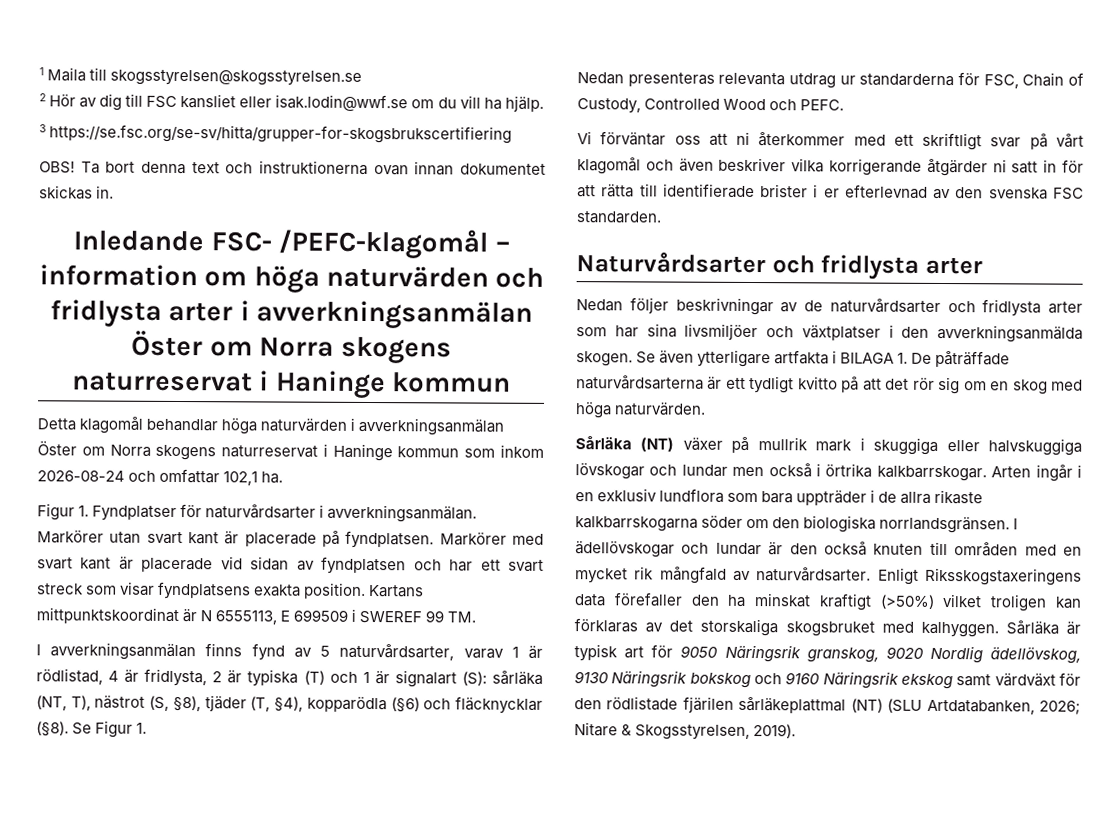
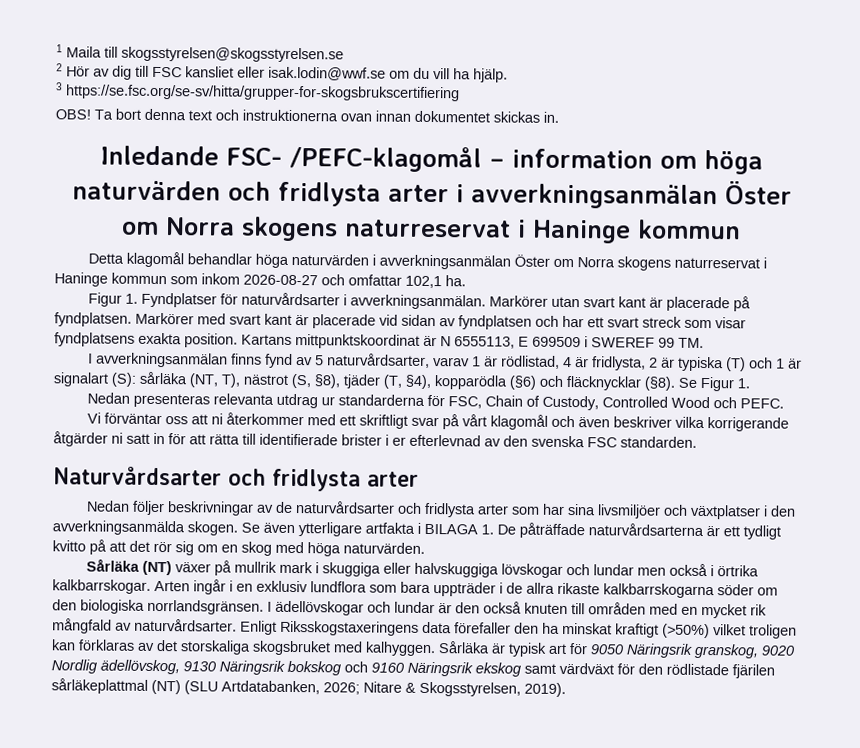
[37,470,125,482] 2026-08-24 -> [243,274,318,286] 2026-08-27

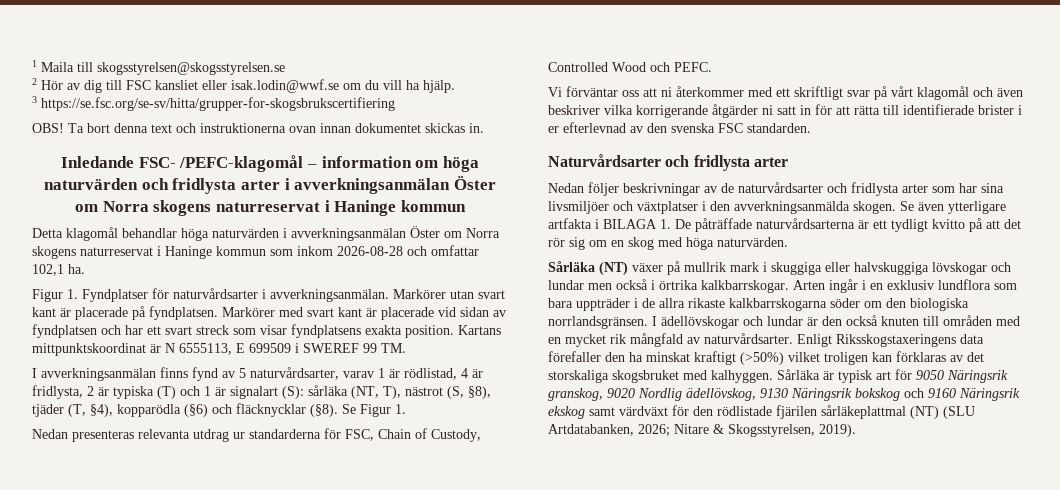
[243,274,318,286] 2026-08-27 -> [337,246,403,256] 2026-08-28

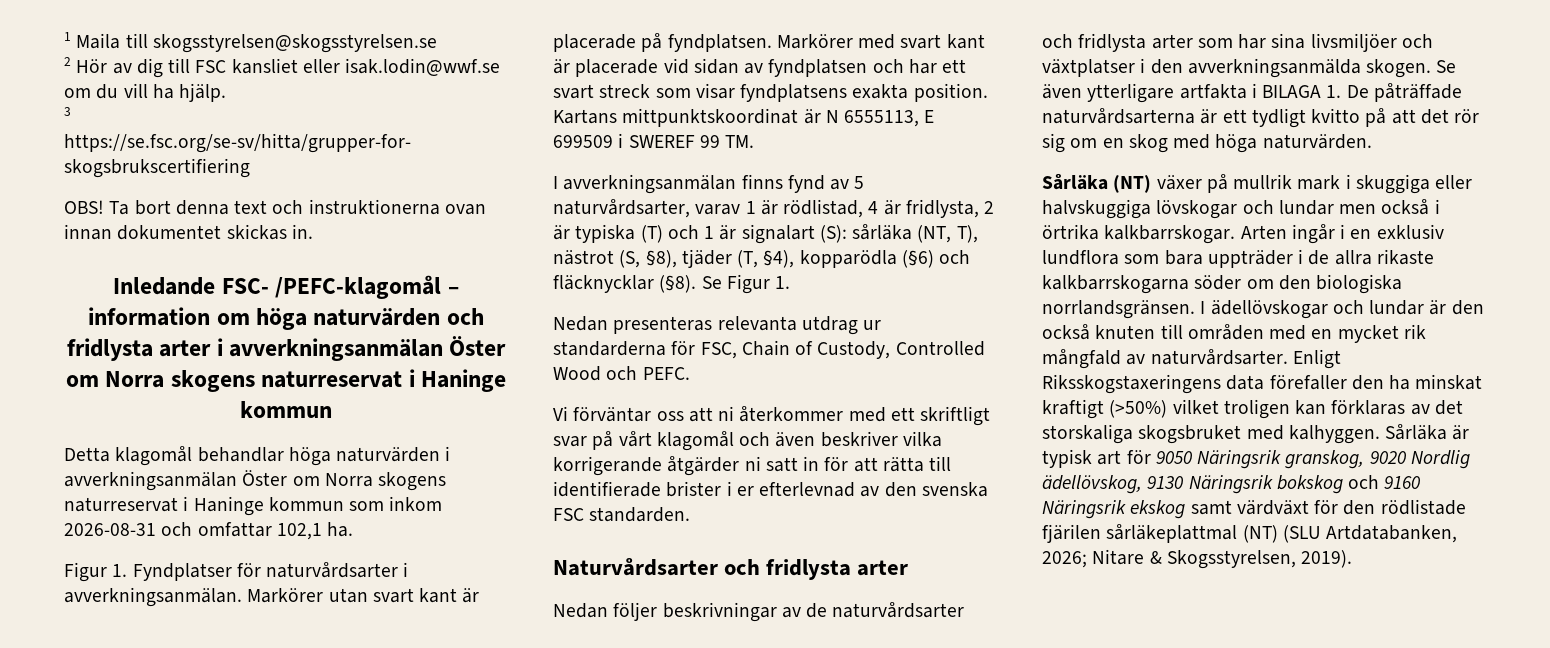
[337,246,403,256] 2026-08-28 -> [64,523,156,536] 2026-08-31

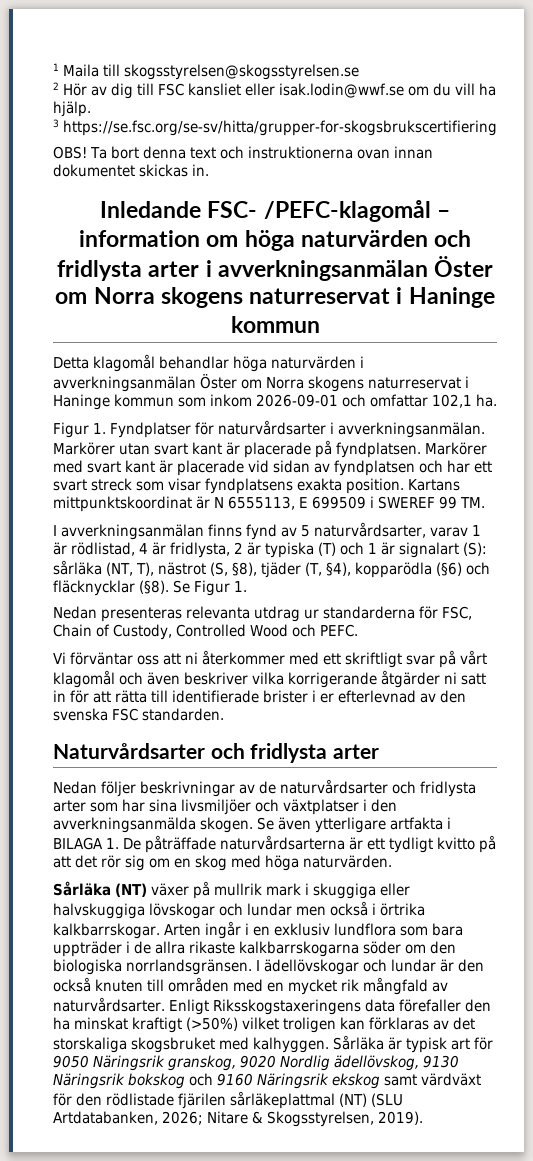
[64,523,156,536] 2026-08-31 -> [256,394,338,407] 2026-09-01

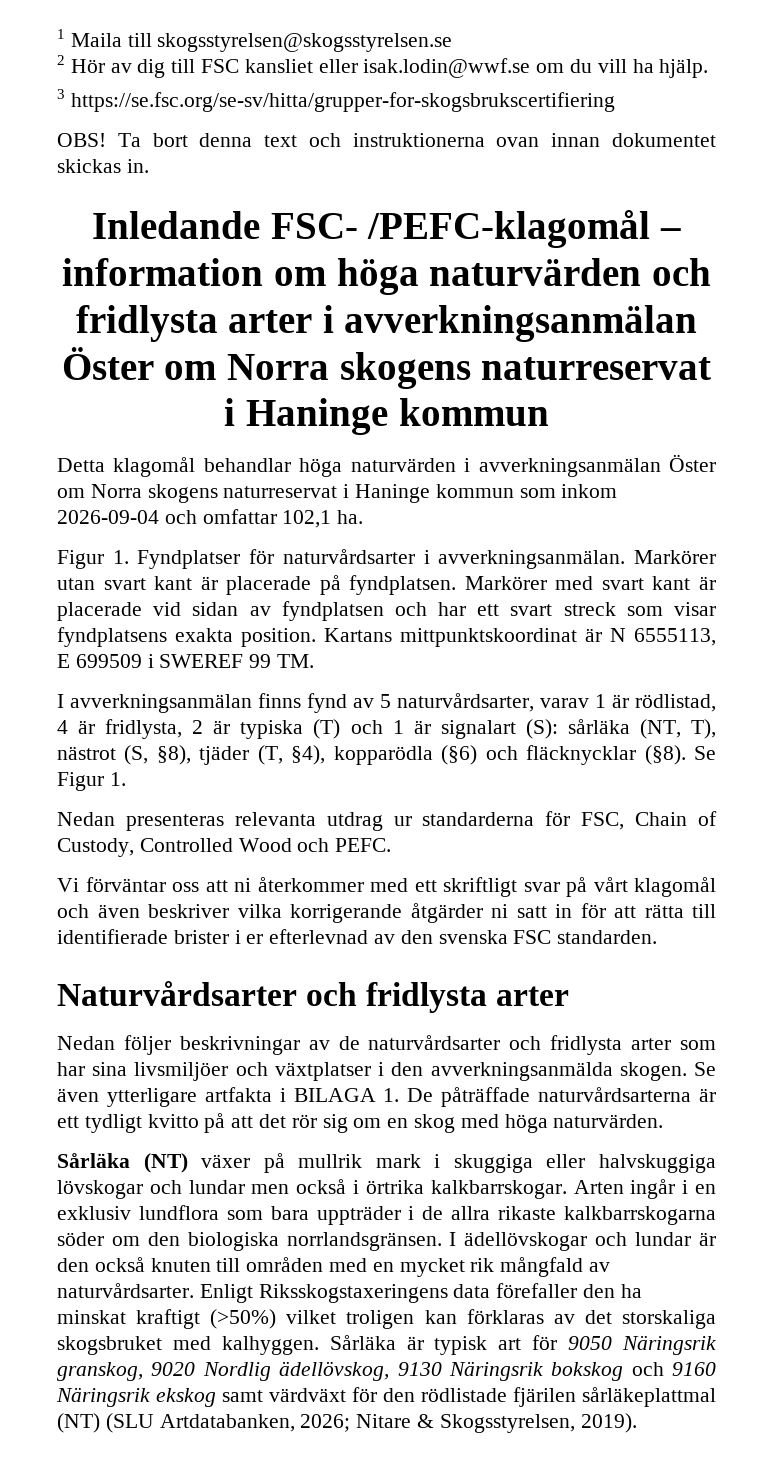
[256,394,338,407] 2026-09-01 -> [57,510,159,524] 2026-09-04

